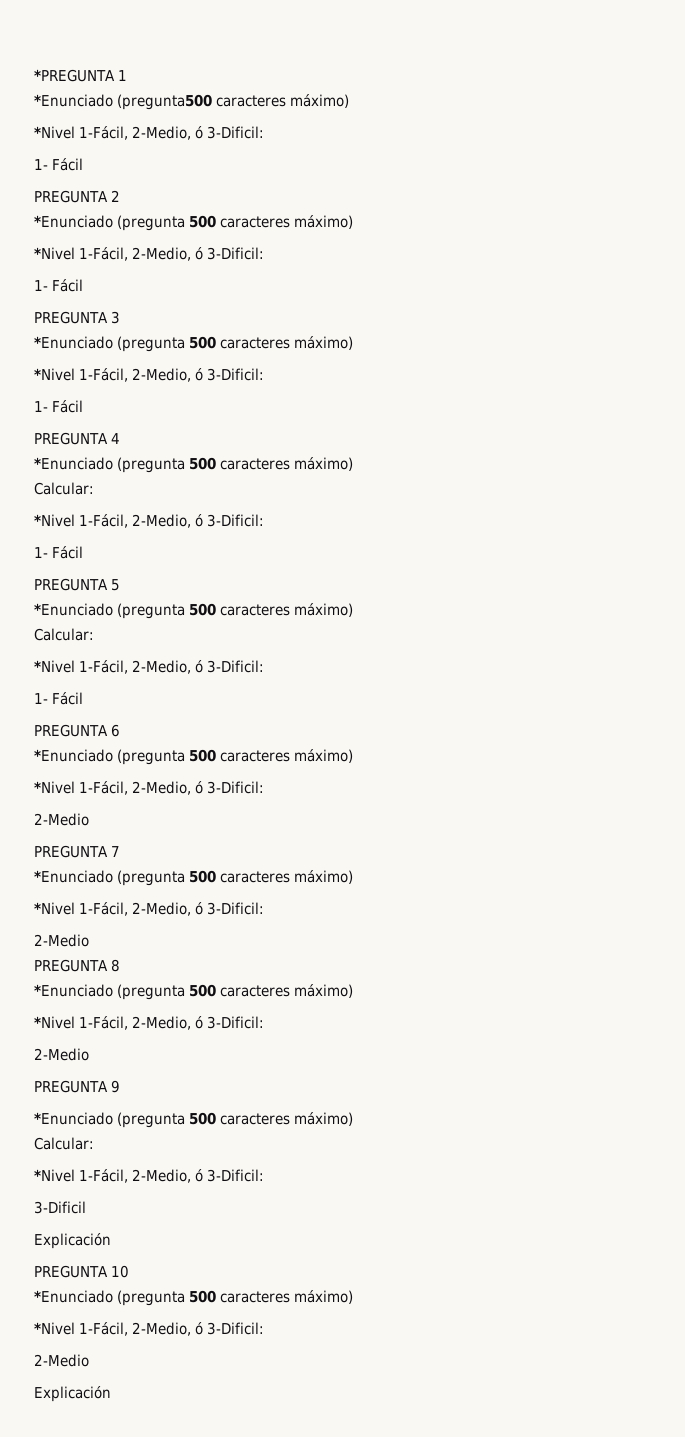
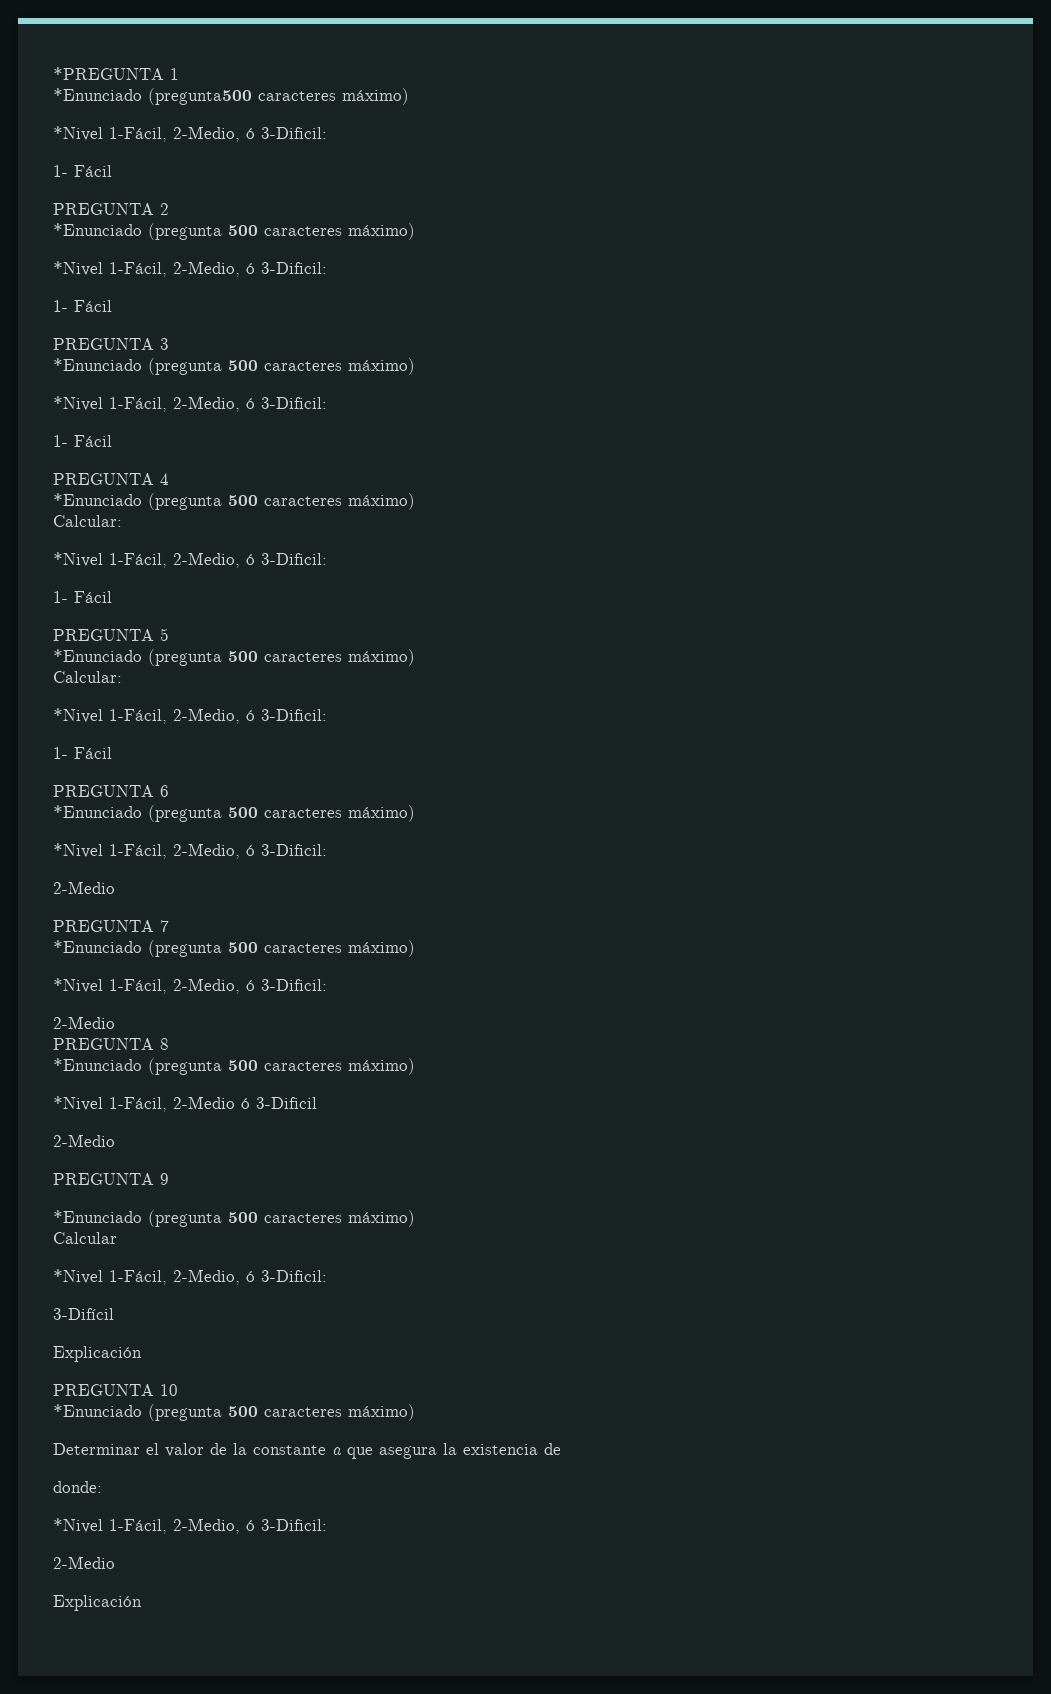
[131,1016,264,1030] 2-Medio, ó 3-Dificil: -> [173,1096,317,1109] 2-Medio ó 3-Dificil
[34,1137,94,1150] [34,1169,264,1183] [34,1201,86,1214] Calcular: // *Nivel 1-Fácil, 2-Medio, ó 3-Dificil: // 3-Dificil -> [53,1232,117,1244] [53,1269,327,1285] [53,1308,114,1320] Calcular // *Nivel 1-Fácil, 2-Medio, ó 3-Dificil: // 3-Difícil
(353, 1297) none -> [53,1443,561,1459] [53,1481,102,1493] // Determinar el valor de la constante a que asegura la existencia de // donde:

